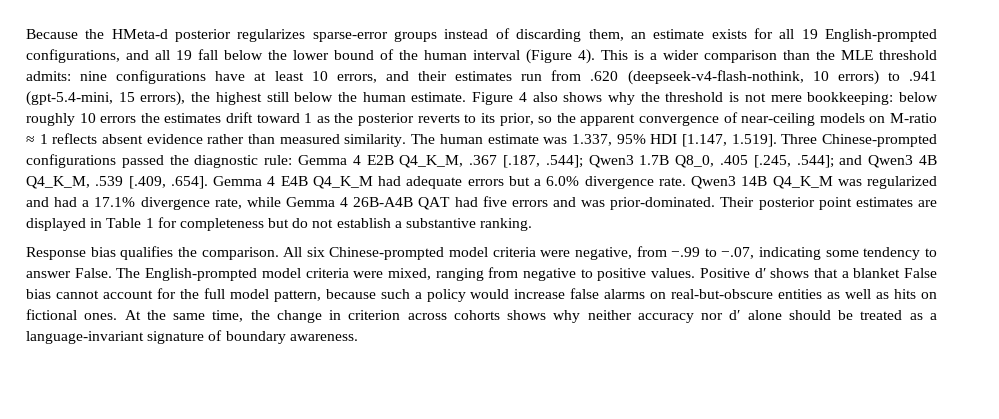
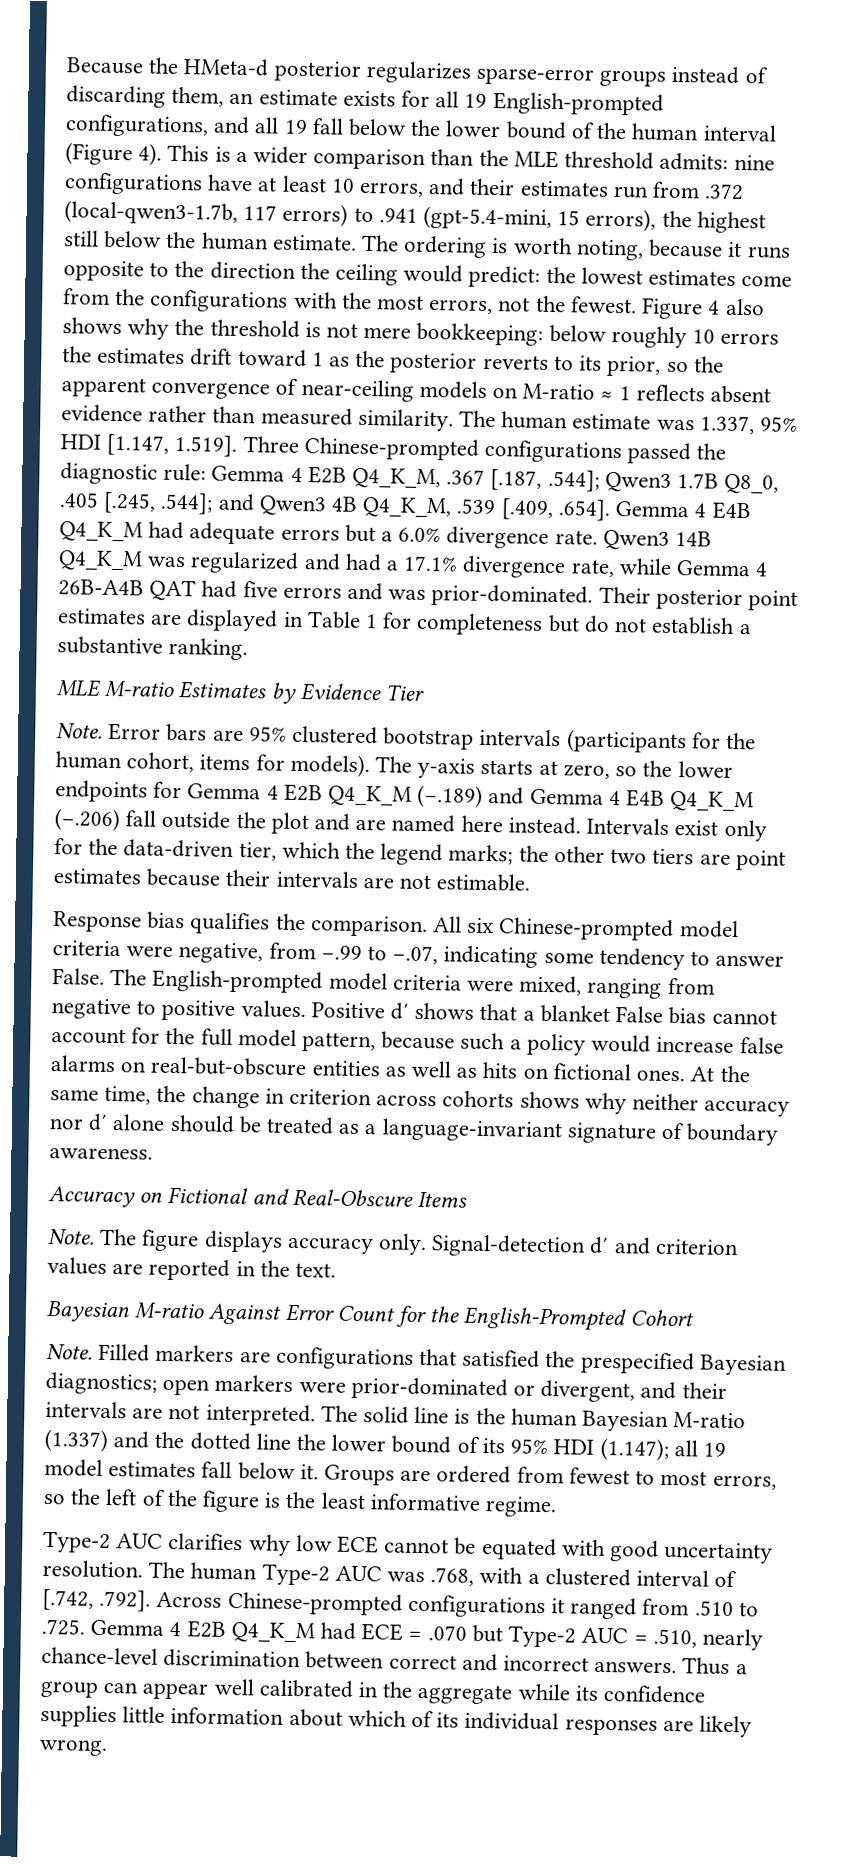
[590,70,829,85] .620 (deepseek-v4-flash-nothink, 10 -> [704,183,745,201] [64,200,278,225] .372 (local-qwen3-1.7b, 117
(467, 97) none -> [361,234,791,261] [63,260,793,288] [63,288,637,315] The ordering is worth noting, because it runs opposite to the direction the ceiling would predict: the lowest estimates come from the configurations with the most errors, not the fewest.
(533, 224) none -> [56,679,426,704] [56,722,757,754] [55,751,733,779] [55,780,755,813] [54,808,767,842] [54,838,786,871] [53,868,531,892] // MLE M-ratio Estimates by Evidence Tier // Note. Error bars are 95% clustered bootstrap intervals (participants for the human cohort, items for models). The y-axis starts at zero, so the lower endpoints for Gemma 4 E2B Q4_K_M (−.189) and Gemma 4 E4B Q4_K_M (−.206) fall outside the plot and are named here instead. Intervals exist only for the data-driven tier, which the legend marks; the other two tiers are point estimates because their intervals are not estimable.
(358, 337) none -> [48,1186,468,1208] [47,1228,739,1258] [47,1257,337,1281] [46,1301,695,1332] [46,1343,787,1376] [45,1372,727,1403] [45,1400,747,1433] [44,1428,726,1462] [44,1458,777,1490] [43,1488,557,1518] [43,1530,774,1564] [42,1559,738,1588] [42,1588,759,1620] [41,1618,763,1651] [41,1646,748,1676] [40,1678,706,1705] [40,1704,753,1738] [39,1738,108,1757] // Accuracy on Fictional and Real-Obscure Items // Note. The figure displays accuracy only. Signal-detection d′ and criterion values are reported in the text. // Bayesian M-ratio Against Error Count for the English-Prompted Cohort // Note. Filled markers are configurations that satisfied the prespecified Bayesian diagnostics; open markers were prior-dominated or divergent, and their intervals are not interpreted. The solid line is the human Bayesian M-ratio (1.337) and the dotted line the lower bound of its 95% HDI (1.147); all 19 model estimates fall below it. Groups are ordered from fewest to most errors, so the left of the figure is the least informative regime. // Type-2 AUC clarifies why low ECE cannot be equated with good uncertainty resolution. The human Type-2 AUC was .768, with a clustered interval of [.742, .792]. Across Chinese-prompted configurations it ranged from .510 to .725. Gemma 4 E2B Q4_K_M had ECE = .070 but Type-2 AUC = .510, nearly chance-level discrimination between correct and incorrect answers. Thus a group can appear well calibrated in the aggregate while its confidence supplies little information about which of its individual responses are likely wrong.

